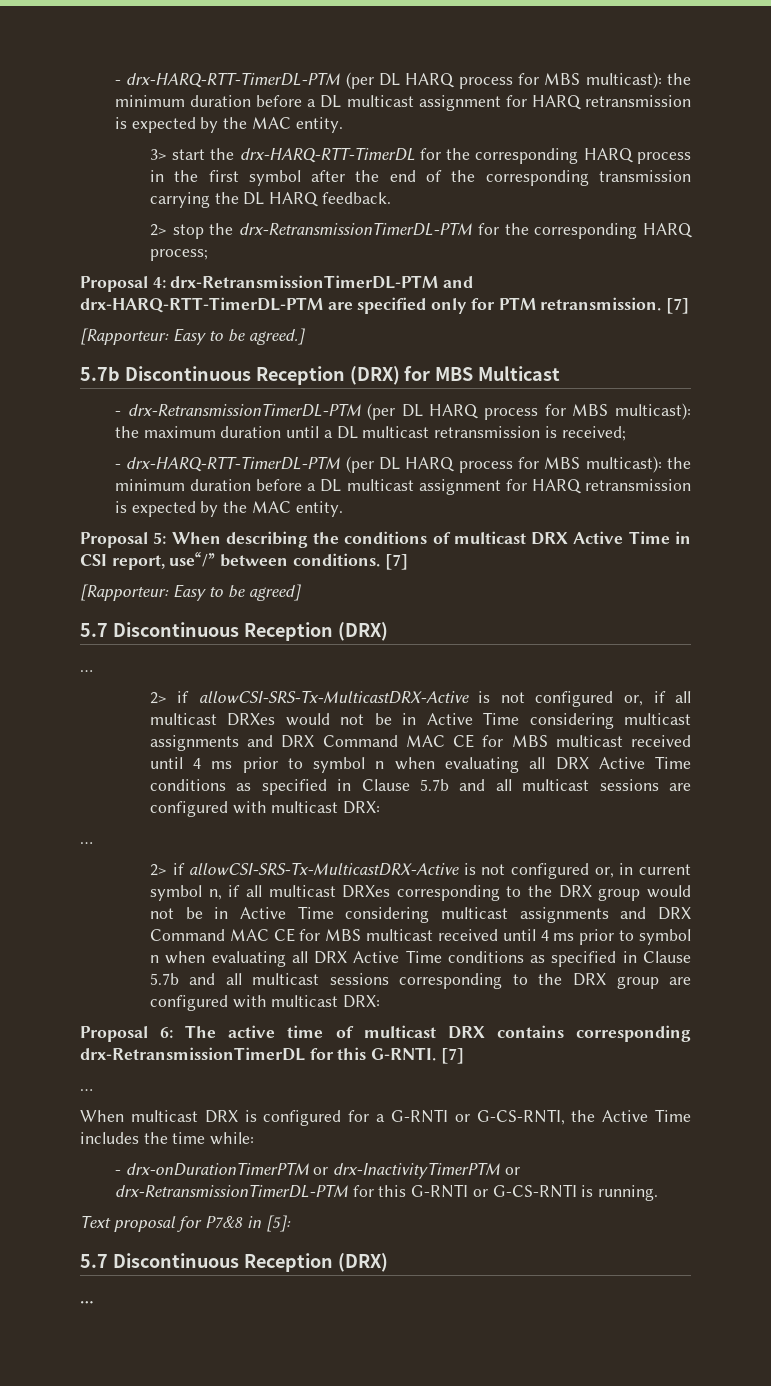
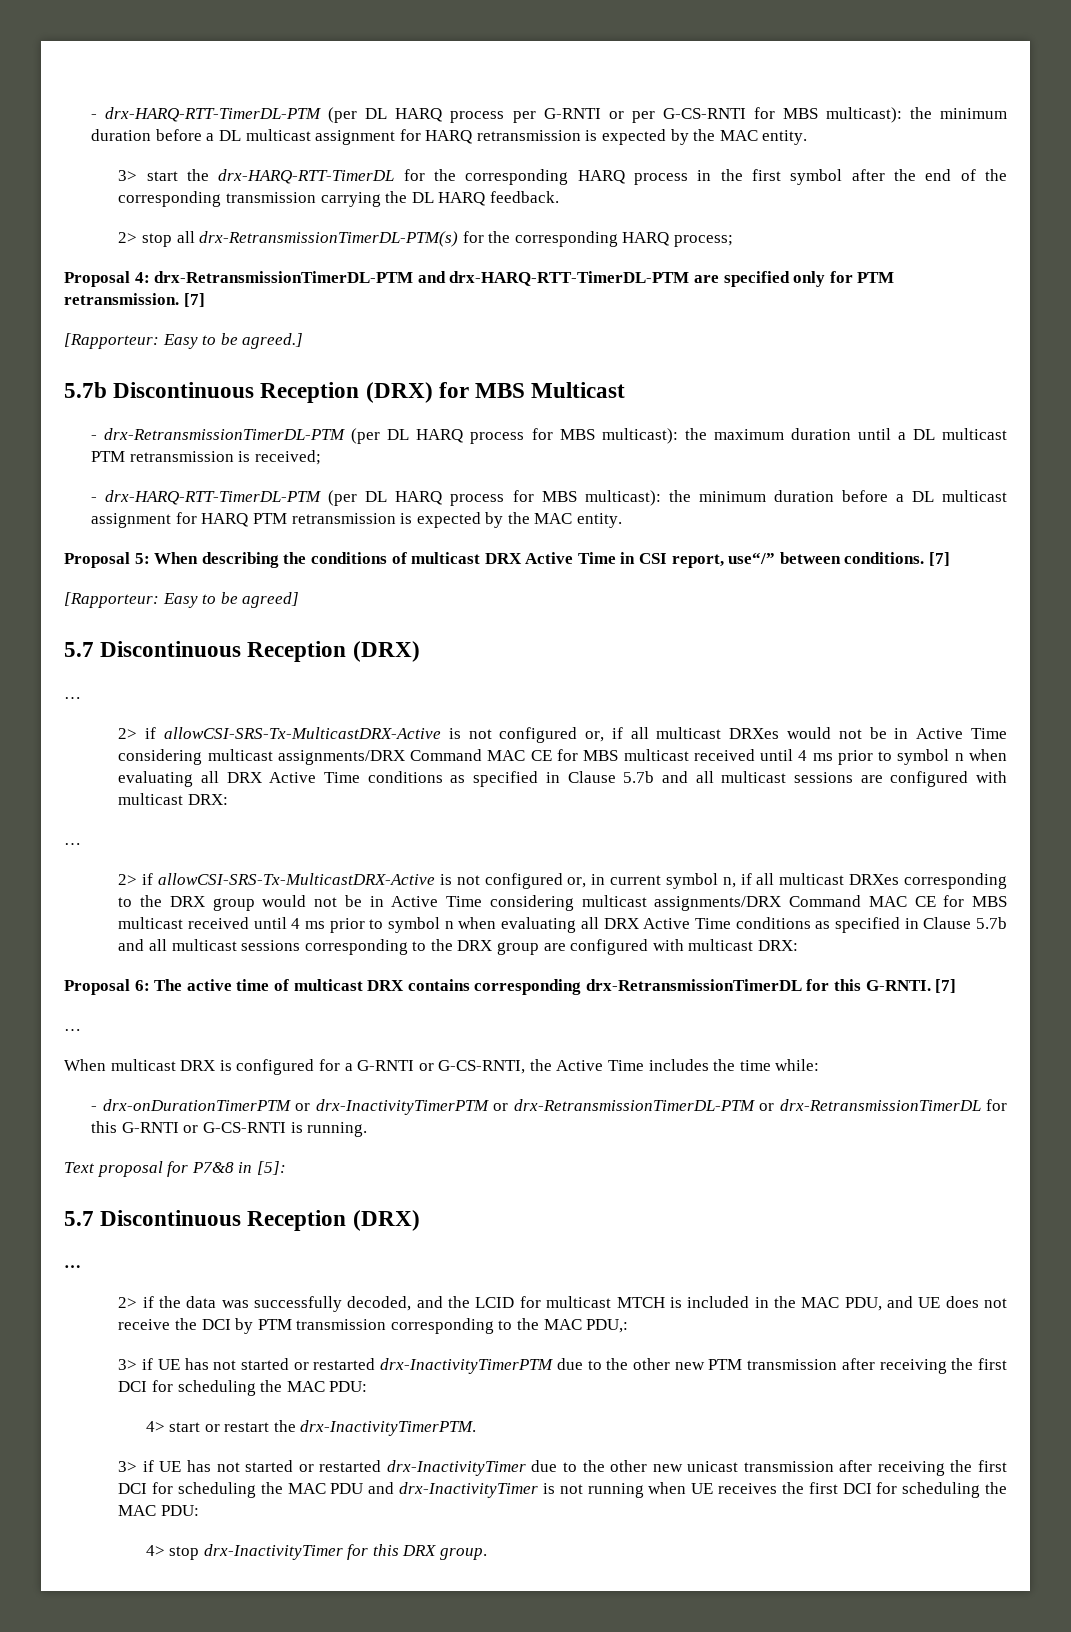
[114,72,513,89] - drx-HARQ-RTT-TimerDL-PTM (per DL HARQ process -> [91,107,746,123] - drx-HARQ-RTT-TimerDL-PTM (per DL HARQ process per G-RNTI or per G-CS-RNTI
[209,222,473,236] the drx-RetransmissionTimerDL-PTM -> [176,231,459,247] all drx-RetransmissionTimerDL-PTM(s)
(430, 432) none -> [91,451,126,462] PTM
(582, 486) none -> [252,513,287,524] PTM
[149,735,315,751] assignments and DRX -> [277,750,405,765] assignments/DRX
[519,907,691,923] assignments and DRX -> [654,896,782,911] assignments/DRX
(348, 1191) none -> [759,1099,981,1111] or drx-RetransmissionTimerDL
(93, 1302) none -> [118,1296,1008,1312] [118,1318,629,1334] [118,1358,1007,1374] [118,1380,368,1396] [145,1420,477,1436] [118,1460,1007,1476] [118,1482,1008,1498] [118,1505,199,1516] [145,1544,488,1560] // 2> if the data was successfully decoded, and the LCID for multicast MTCH is included in the MAC PDU, and UE does not receive the DCI by PTM transmission corresponding to the MAC PDU,: // 3> if UE has not started or restarted drx-InactivityTimerPTM due to the other new PTM transmission after receiving the first DCI for scheduling the MAC PDU: // 4> start or restart the drx-InactivityTimerPTM. // 3> if UE has not started or restarted drx-InactivityTimer due to the other new unicast transmission after receiving the first DCI for scheduling the MAC PDU and drx-InactivityTimer is not running when UE receives the first DCI for scheduling the MAC PDU: // 4> stop drx-InactivityTimer for this DRX group.

